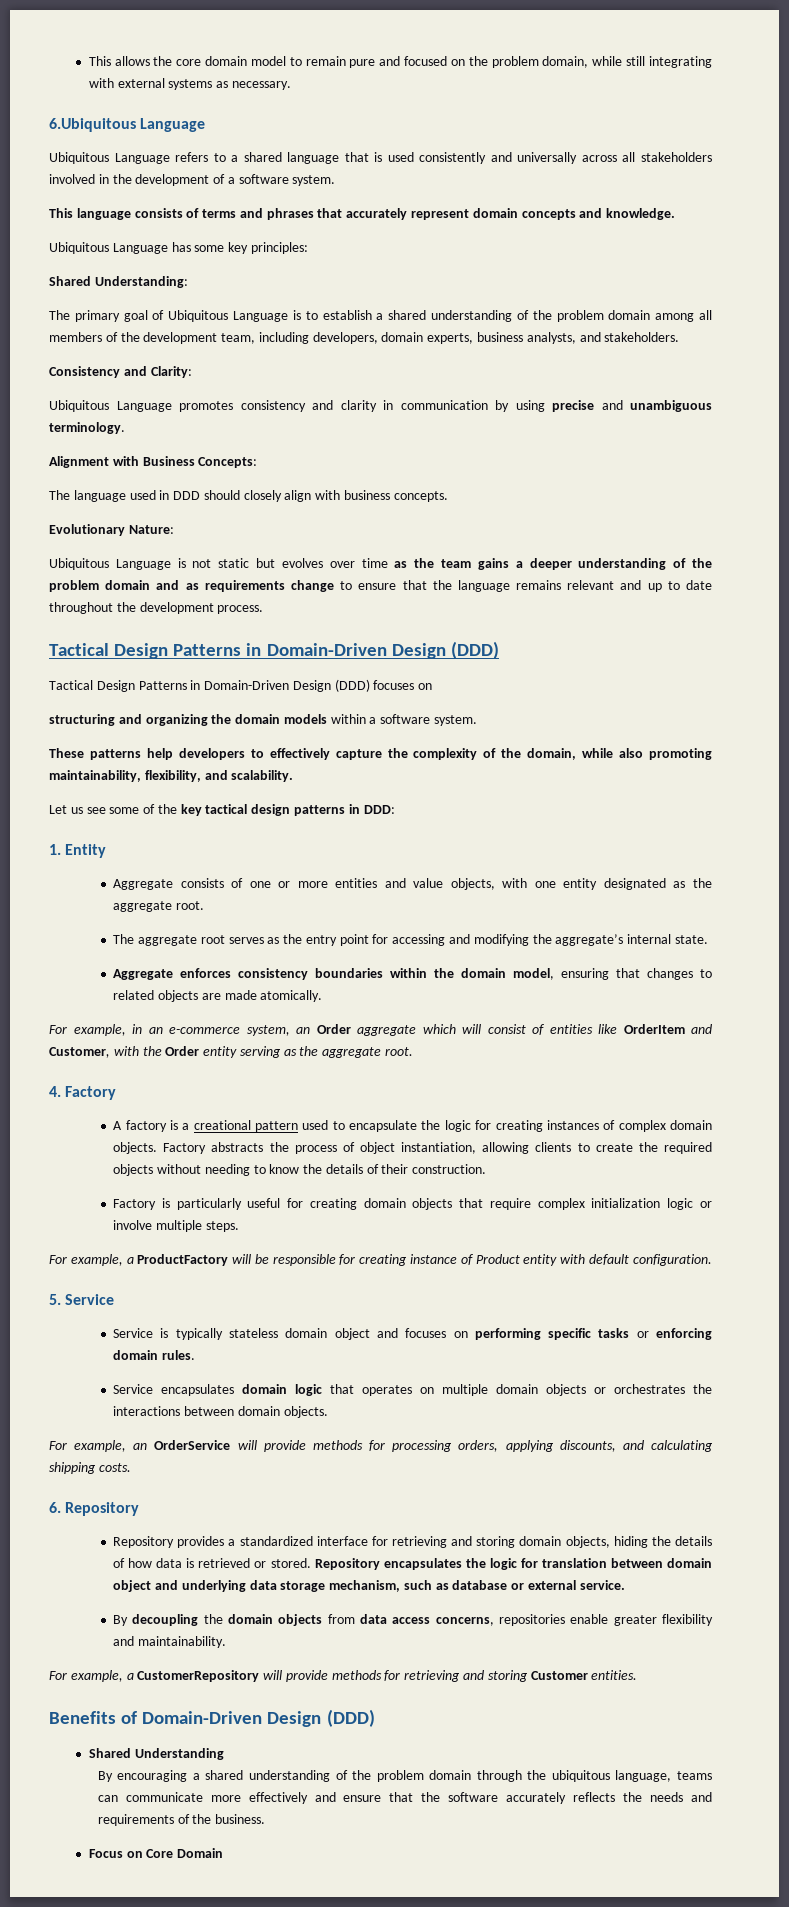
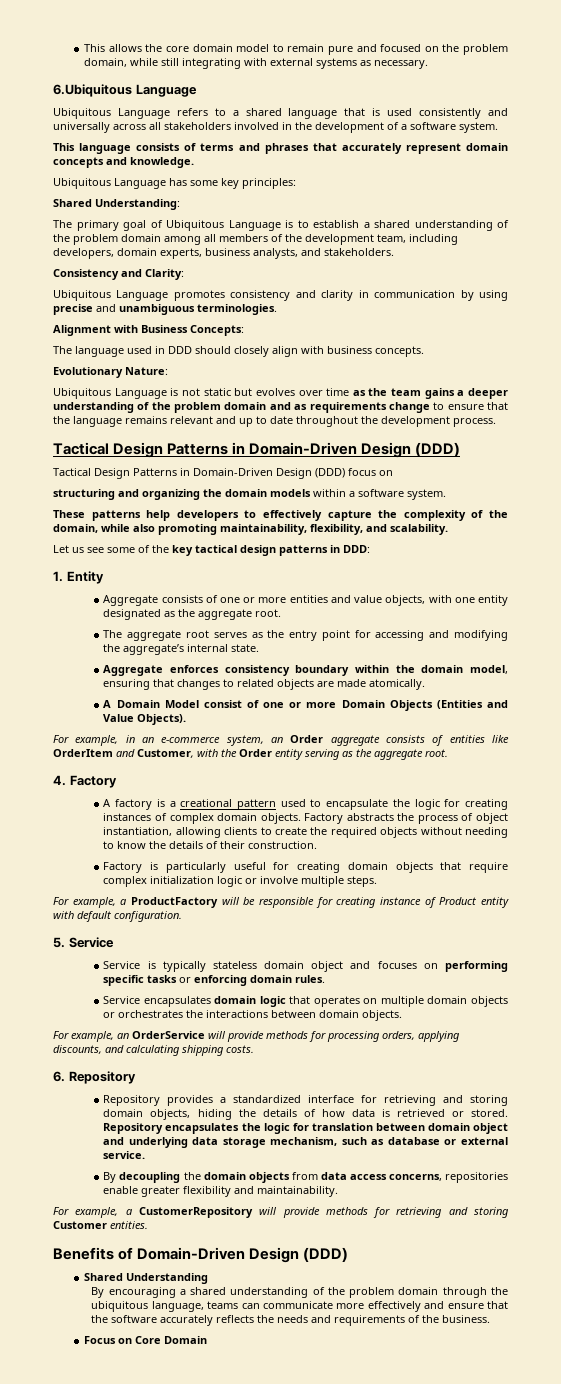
[49,422,125,434] terminology. -> [197,304,277,315] terminologies.
[373,680,415,690] focuses -> [348,468,376,476] focus
[315,968,384,978] boundaries -> [295,665,350,676] boundary
(323, 996) none -> [103,700,508,711] [103,714,187,725] // A Domain Model consist of one or more Domain Objects (Entities and Value Objects).
[422,1024,526,1034] which will consist -> [386,735,425,743] consists

